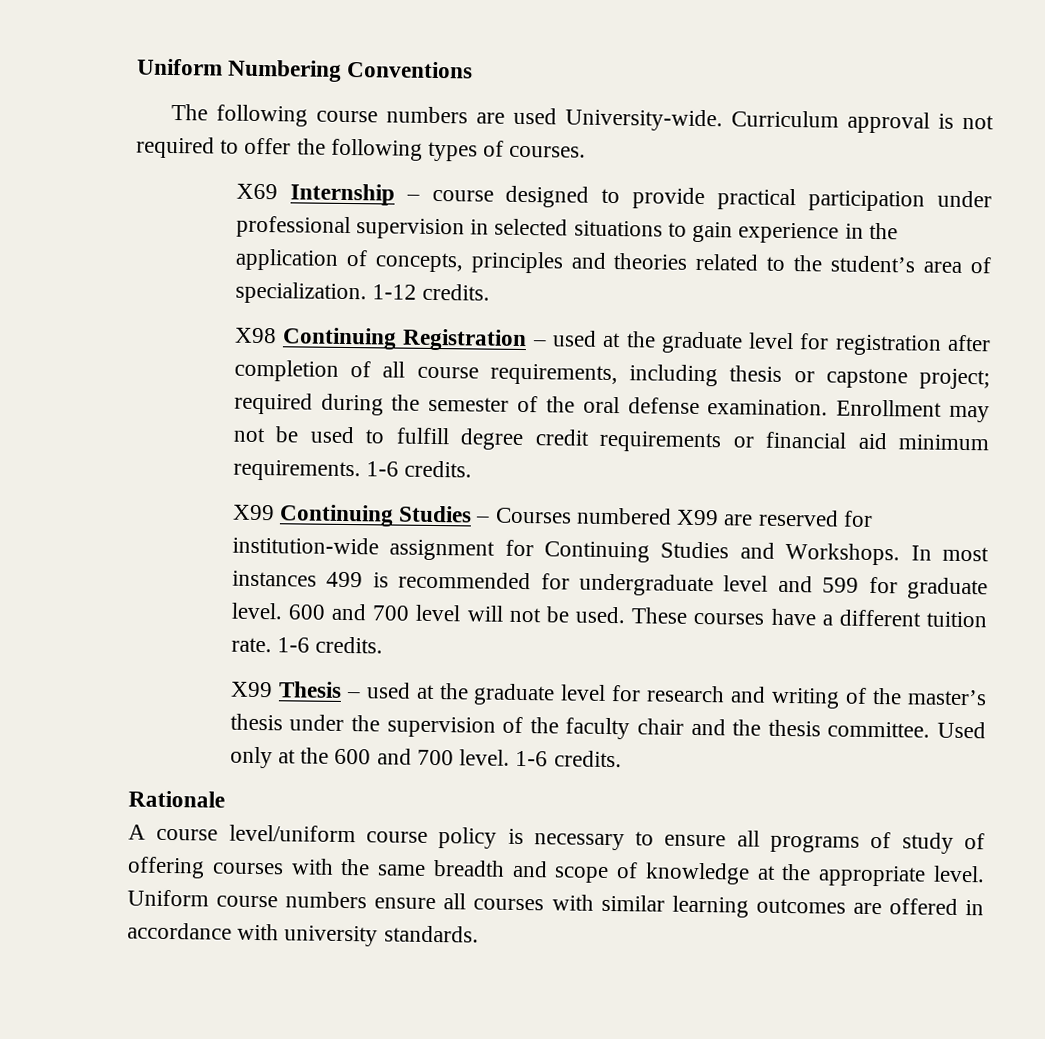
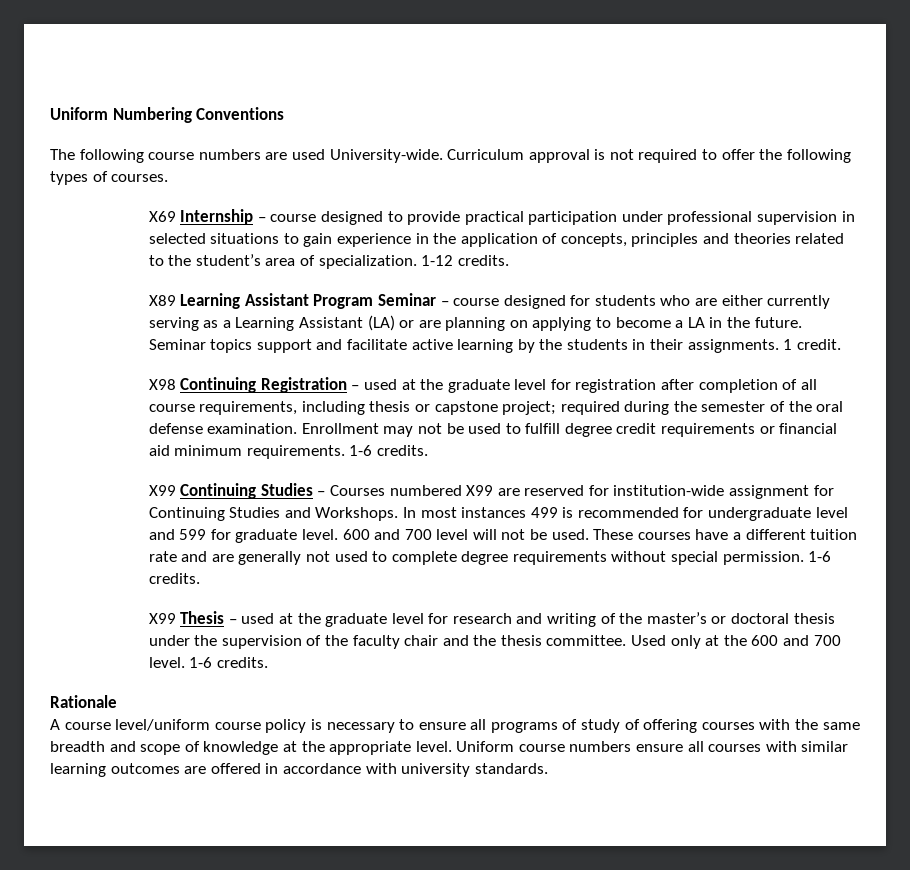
(491, 292) none -> [148,293,831,309] [148,315,802,331] [148,339,841,353] // X89 Learning Assistant Program Seminar – course designed for students who are either currently serving as a Learning Assistant (LA) or are planning on applying to become a LA in the future. Seminar topics support and facilitate active learning by the students in their assignments. 1 credit.
[230,637,272,653] rate. -> [148,551,804,565] rate and are generally not used to complete degree requirements without special permission.
(987, 697) none -> [711,613,790,624] or doctoral

